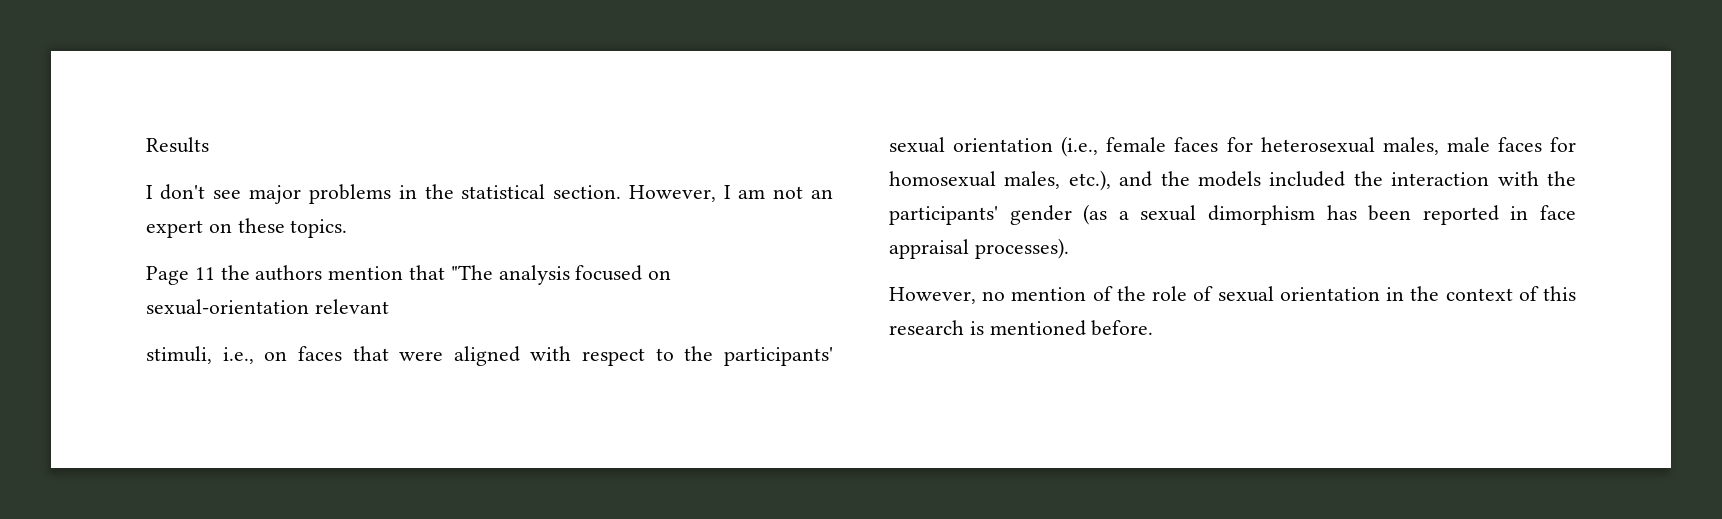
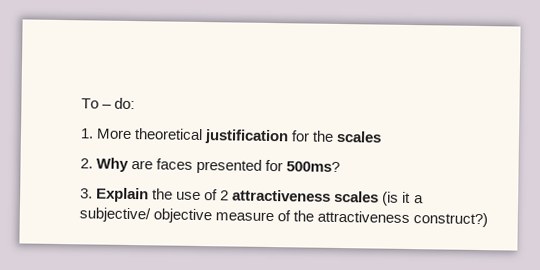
[146,137,209,153] [146,184,833,204] [146,218,348,238] [146,265,672,285] [146,299,389,315] [146,346,833,366] [889,136,1576,157] [889,170,1576,191] [889,204,1576,225] [889,238,1069,259] [889,286,1577,304] [889,320,1154,336] Results // I don't see major problems in the statistical section. However, I am not an expert on these topics. // Page 11 the authors mention that "The analysis focused on sexual-orientation relevant // stimuli, i.e., on faces that were aligned with respect to the participants' sexual orientation (i.e., female faces for heterosexual males, male faces for homosexual males, etc.), and the models included the interaction with the participants' gender (as a sexual dimorphism has been reported in face appraisal processes). // However, no mention of the role of sexual orientation in the context of this research is mentioned before. -> [81,97,136,110] [80,128,383,145] [80,157,341,174] [80,187,424,206] [79,207,489,228] To – do: // 1. More theoretical justification for the scales // 2. Why are faces presented for 500ms? // 3. Explain the use of 2 attractiveness scales (is it a subjective/ objective measure of the attractiveness construct?)

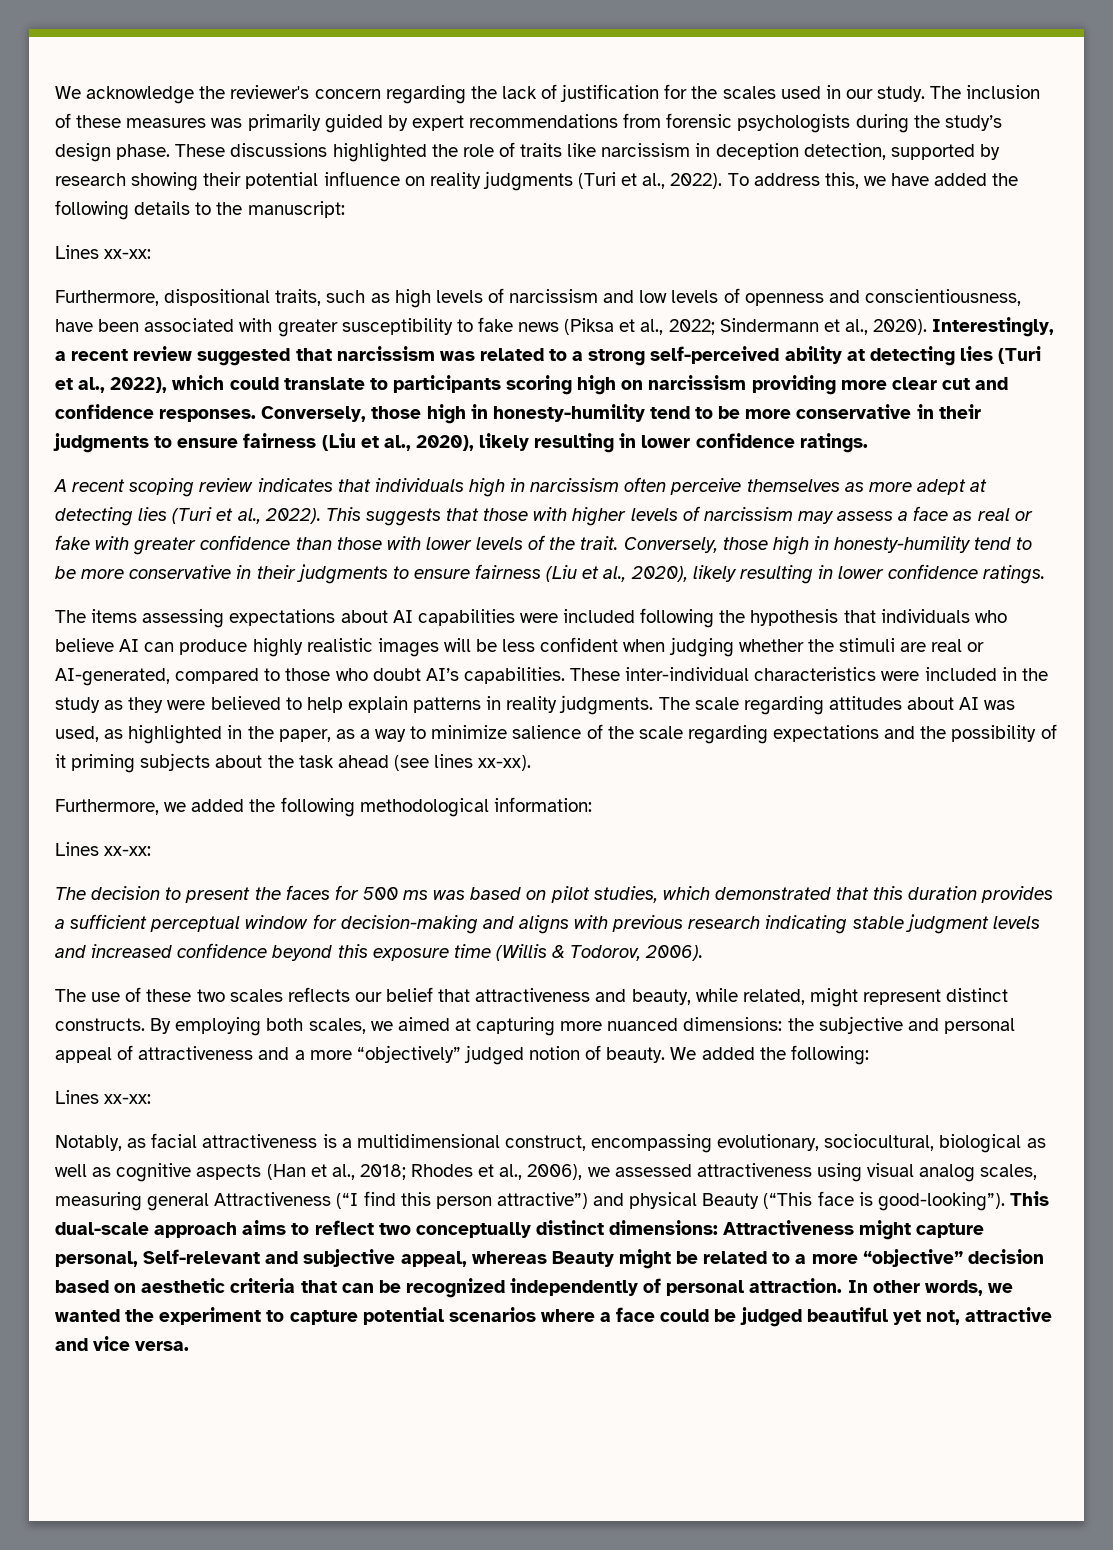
[81,97,136,110] [80,128,383,145] [80,157,341,174] [80,187,424,206] [79,207,489,228] To – do: // 1. More theoretical justification for the scales // 2. Why are faces presented for 500ms? // 3. Explain the use of 2 attractiveness scales (is it a subjective/ objective measure of the attractiveness construct?) -> [55,84,1041,104] [55,113,1002,133] [55,142,1000,162] [55,171,1019,191] [55,200,345,220] [55,245,152,259] [55,288,1021,308] [55,317,1055,337] [55,346,1042,366] [55,375,1009,395] [55,404,981,424] [53,433,868,453] [54,477,988,497] [55,506,1033,526] [55,535,1033,555] [55,564,1046,584] [55,608,1007,628] [55,637,985,657] [55,667,1048,686] [55,695,1016,715] [55,724,1057,744] [55,753,532,773] [55,797,592,817] [55,842,152,856] [55,885,1054,903] [55,914,1040,934] [55,943,704,961] [55,987,1009,1007] [55,1016,1015,1036] [55,1045,869,1065] [55,1090,152,1104] [55,1133,1046,1153] [55,1163,1038,1182] [55,1191,1049,1211] [55,1220,985,1240] [55,1249,1044,1269] [55,1278,1013,1298] [55,1307,1053,1327] [55,1336,190,1351] We acknowledge the reviewer's concern regarding the lack of justification for the scales used in our study. The inclusion of these measures was primarily guided by expert recommendations from forensic psychologists during the study’s design phase. These discussions highlighted the role of traits like narcissism in deception detection, supported by research showing their potential influence on reality judgments (Turi et al., 2022). To address this, we have added the following details to the manuscript: // Lines xx-xx: // Furthermore, dispositional traits, such as high levels of narcissism and low levels of openness and conscientiousness, have been associated with greater susceptibility to fake news (Piksa et al., 2022; Sindermann et al., 2020). Interestingly, a recent review suggested that narcissism was related to a strong self-perceived ability at detecting lies (Turi et al., 2022), which could translate to participants scoring high on narcissism providing more clear cut and confidence responses. Conversely, those high in honesty-humility tend to be more conservative in their judgments to ensure fairness (Liu et al., 2020), likely resulting in lower confidence ratings. // A recent scoping review indicates that individuals high in narcissism often perceive themselves as more adept at detecting lies (Turi et al., 2022). This suggests that those with higher levels of narcissism may assess a face as real or fake with greater confidence than those with lower levels of the trait. Conversely, those high in honesty-humility tend to be more conservative in their judgments to ensure fairness (Liu et al., 2020), likely resulting in lower confidence ratings. // The items assessing expectations about AI capabilities were included following the hypothesis that individuals who believe AI can produce highly realistic images will be less confident when judging whether the stimuli are real or AI-generated, compared to those who doubt AI’s capabilities. These inter-individual characteristics were included in the study as they were believed to help explain patterns in reality judgments. The scale regarding attitudes about AI was used, as highlighted in the paper, as a way to minimize salience of the scale regarding expectations and the possibility of it priming subjects about the task ahead (see lines xx-xx). // Furthermore, we added the following methodological information: // Lines xx-xx: // The decision to present the faces for 500 ms was based on pilot studies, which demonstrated that this duration provides a sufficient perceptual window for decision-making and aligns with previous research indicating stable judgment levels and increased confidence beyond this exposure time (Willis & Todorov, 2006). // The use of these two scales reflects our belief that attractiveness and beauty, while related, might represent distinct constructs. By employing both scales, we aimed at capturing more nuanced dimensions: the subjective and personal appeal of attractiveness and a more “objectively” judged notion of beauty. We added the following: // Lines xx-xx: // Notably, as facial attractiveness is a multidimensional construct, encompassing evolutionary, sociocultural, biological as well as cognitive aspects (Han et al., 2018; Rhodes et al., 2006), we assessed attractiveness using visual analog scales, measuring general Attractiveness (“I find this person attractive”) and physical Beauty (“This face is good-looking”). This dual-scale approach aims to reflect two conceptually distinct dimensions: Attractiveness might capture personal, Self-relevant and subjective appeal, whereas Beauty might be related to a more “objective” decision based on aesthetic criteria that can be recognized independently of personal attraction. In other words, we wanted the experiment to capture potential scenarios where a face could be judged beautiful yet not, attractive and vice versa.

